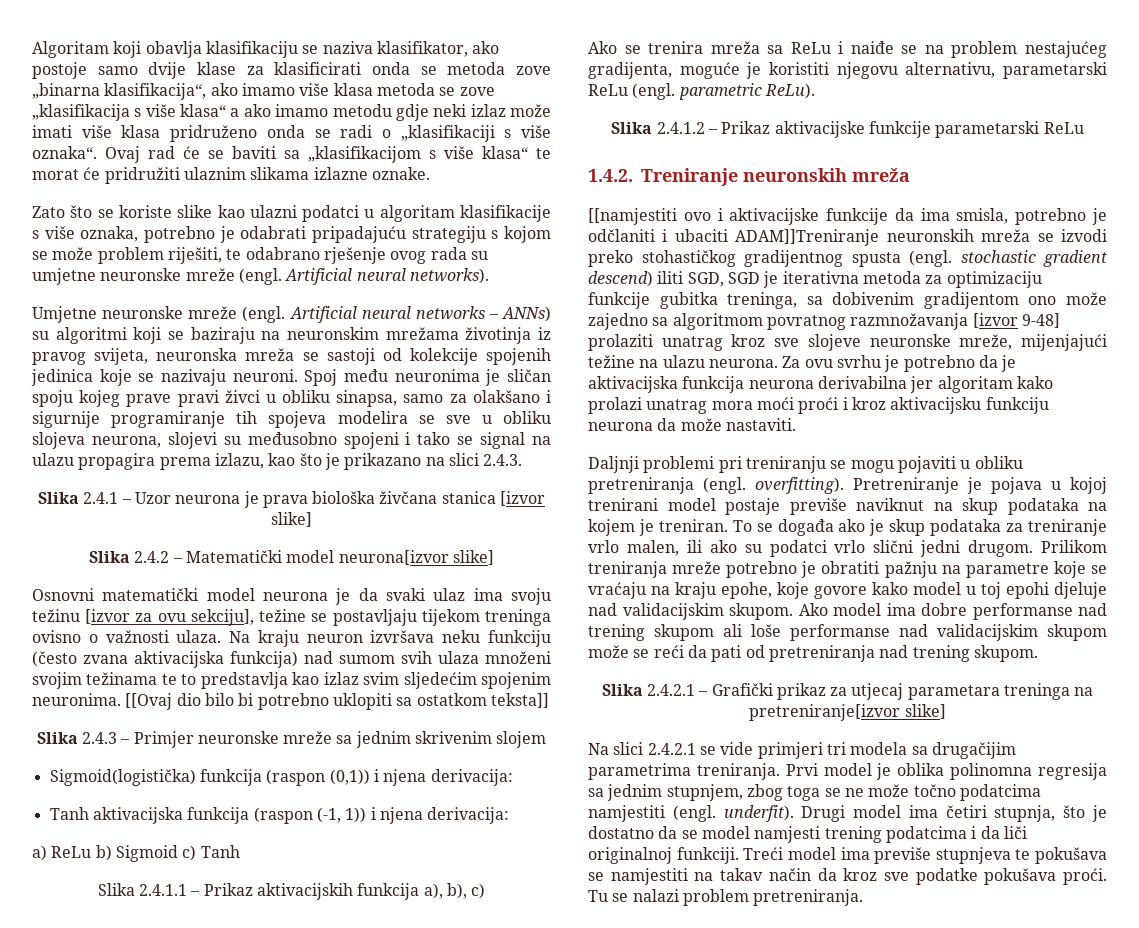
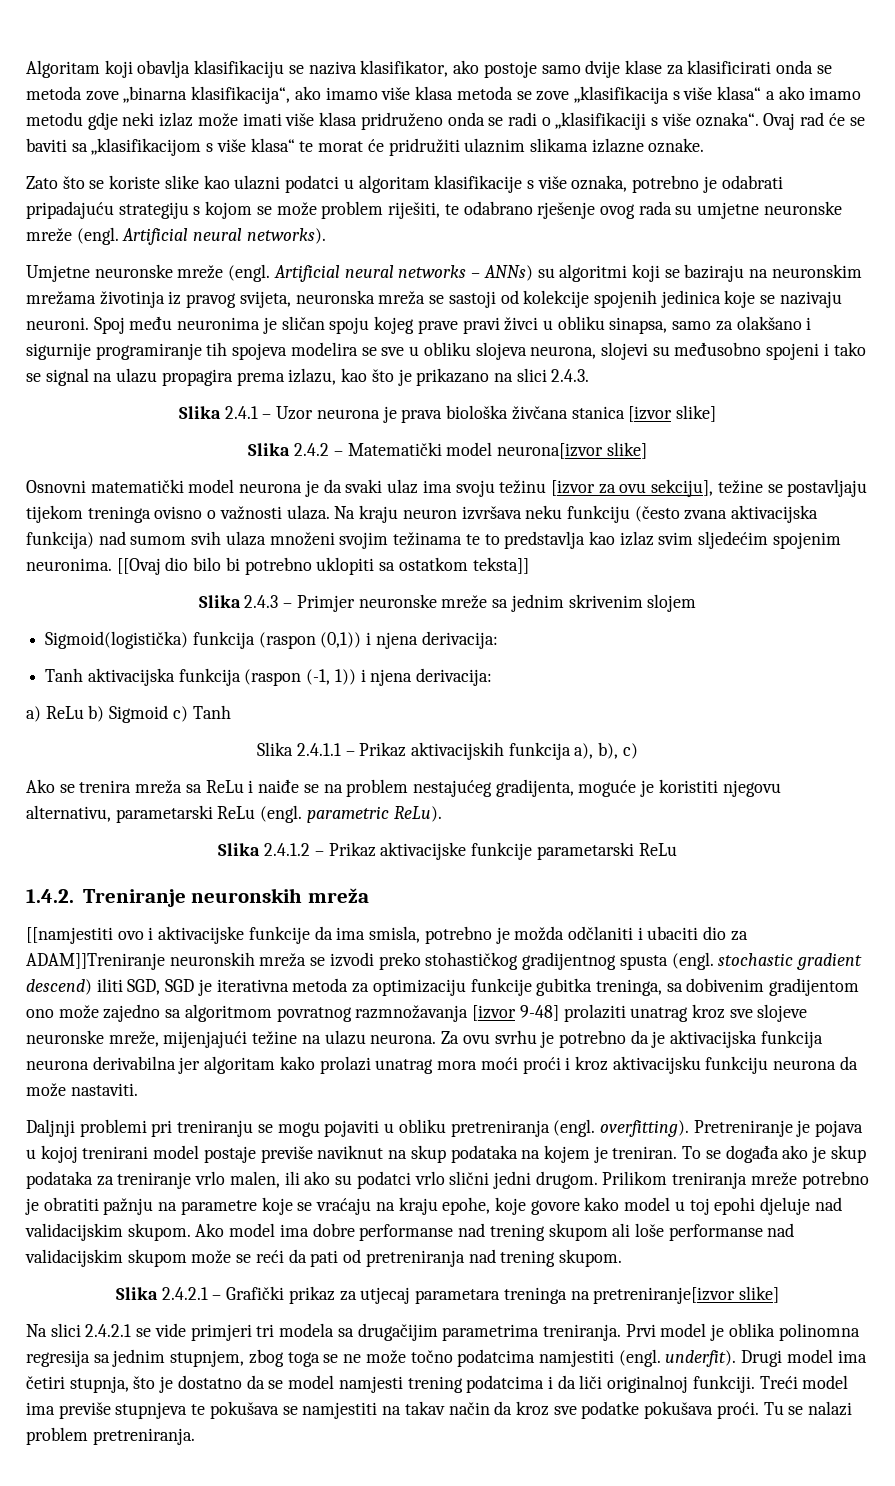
(1107, 216) none -> [514,926,565,941] možda
(728, 235) none -> [703,926,748,941] dio za

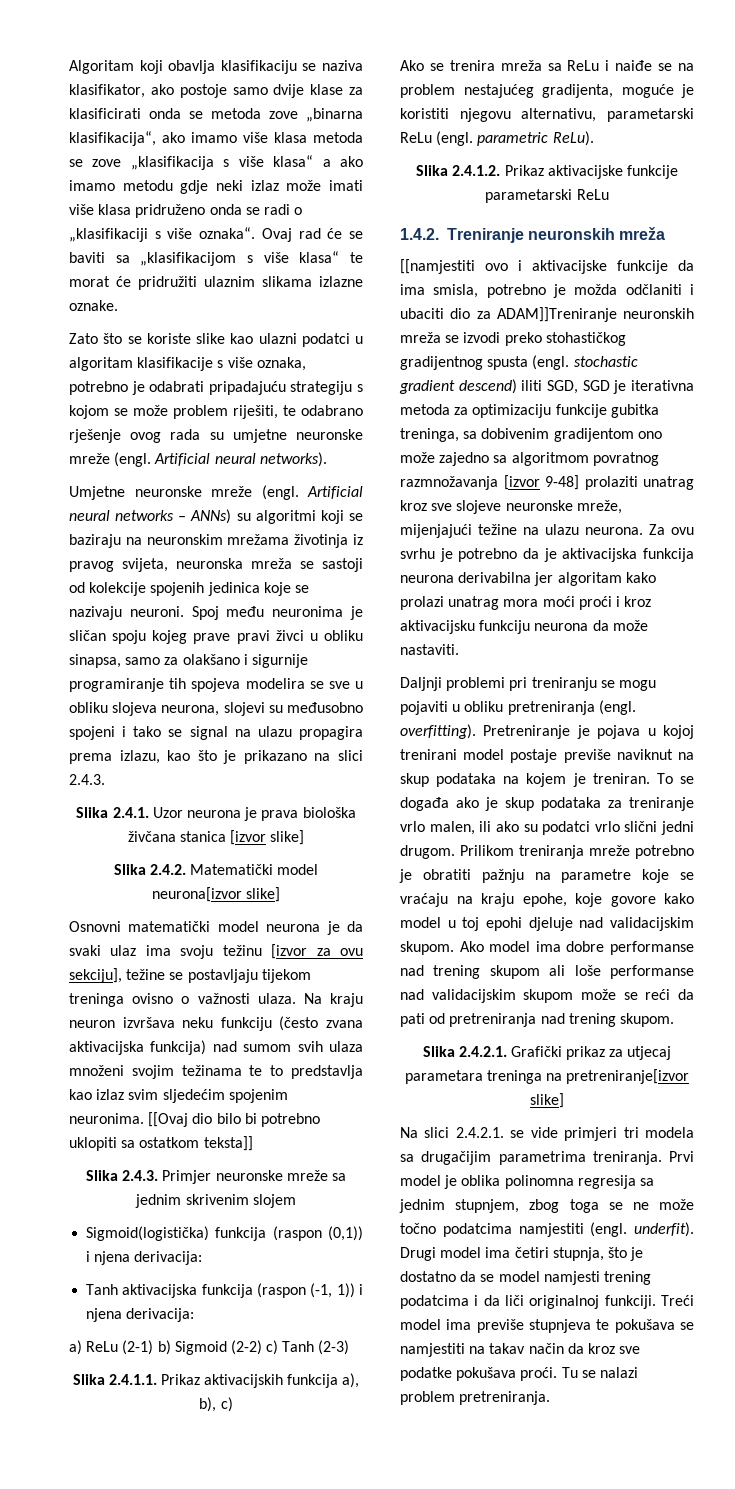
[224,406,272,419] 2.4.1 – -> [112,807,149,818] 2.4.1.
[294,443,343,456] 2.4.2 – -> [149,864,186,875] 2.4.2.
[244,595,293,608] 2.4.3 – -> [122,1170,159,1181] 2.4.3.
(84, 712) none -> [122,1340,154,1355] (2-1)
(169, 714) none -> [230,1340,262,1355] (2-2)
[257,742,355,756] // Slika 2.4.1.1 – -> [318,1340,350,1355] [72,1374,157,1385] (2-3) // Slika 2.4.1.1.
[264,843,324,856] 2.4.1.2 – -> [452,165,501,176] 2.4.1.2.
[161,1287,222,1300] 2.4.2.1 – -> [458,1046,507,1057] 2.4.2.1.
[85,1324,132,1337] 2.4.2.1 -> [455,1127,504,1138] 2.4.2.1.

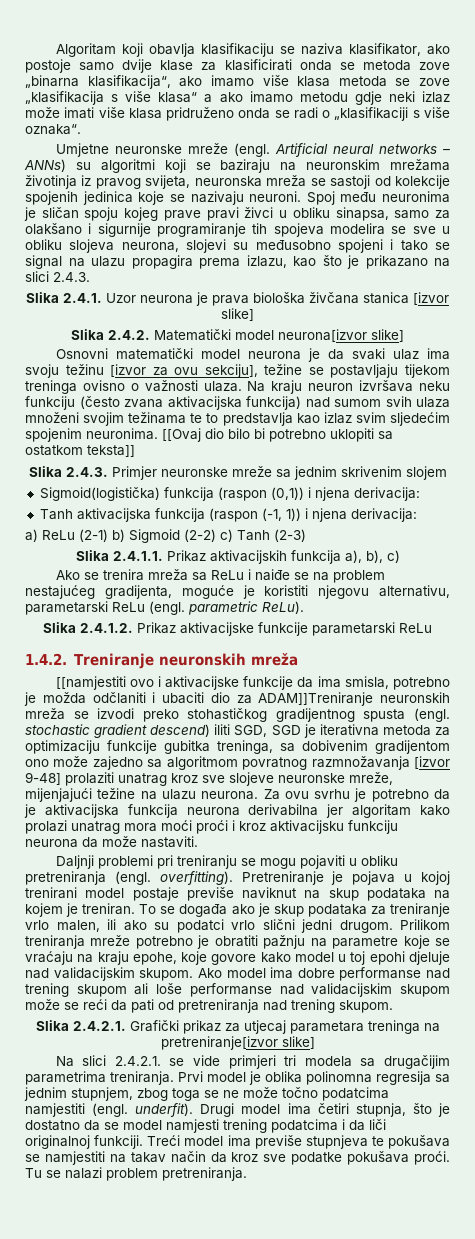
[261,228,363,242] [69,251,363,266] [69,276,363,290] [69,300,118,311] [69,333,363,347] [69,357,306,371] [69,381,363,395] [69,405,363,419] [69,429,363,443] [69,452,327,467] Ovaj rad će se baviti sa „klasifikacijom s više klasa“ te morat će pridružiti ulaznim slikama izlazne oznake. // Zato što se koriste slike kao ulazni podatci u algoritam klasifikacije s više oznaka, potrebno je odabrati pripadajuću strategiju s kojom se može problem riješiti, te odabrano rješenje ovog rada su umjetne neuronske mreže (engl. Artificial neural networks). -> (81, 129) none

